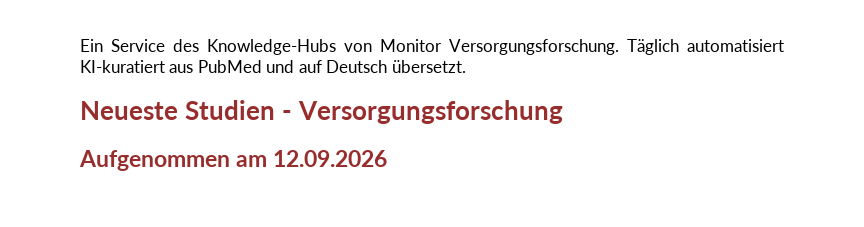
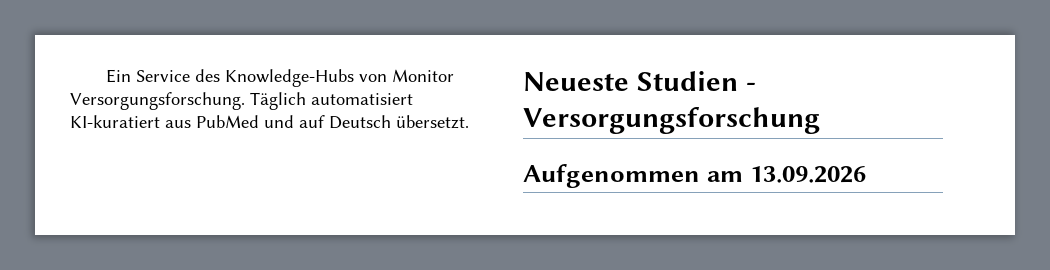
[273,150,388,167] 12.09.2026 -> [750,166,867,183] 13.09.2026

